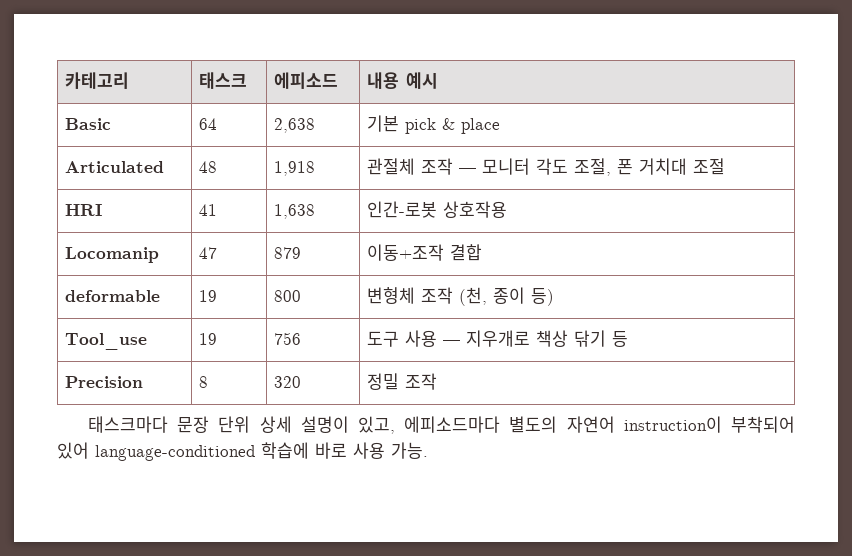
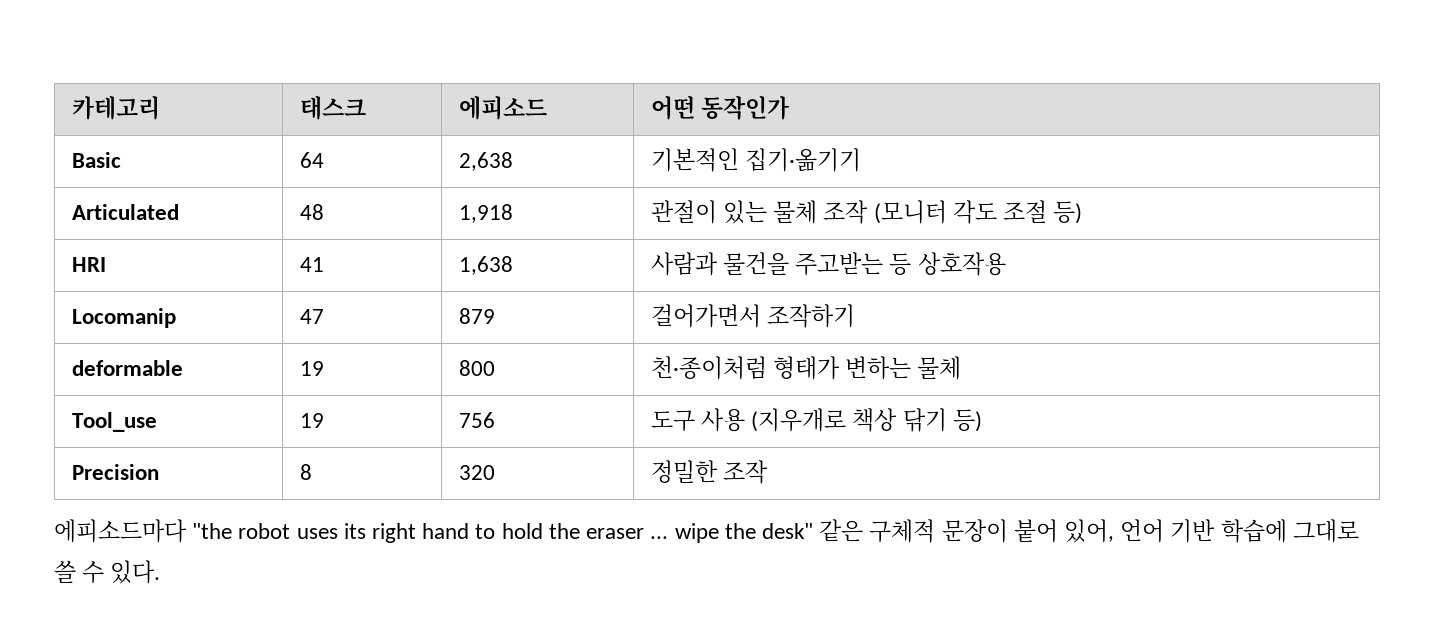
[366,72,438,89] 내용 예시 -> [650,96,790,120] 어떤 동작인가
[366,115,500,134] 기본 pick & place -> [650,148,861,172] 기본적인 집기·옮기기
[366,158,687,176] 관절체 조작 — 모니터 각도 조절, 폰 거치대 -> [650,200,997,224] 관절이 있는 물체 조작 (모니터 각도
(725, 166) none -> [1053,201,1083,224] 등)
[366,201,437,218] 인간-로봇 -> [650,252,912,276] 사람과 물건을 주고받는 등
[366,244,482,261] 이동+조작 결합 -> [650,304,855,328] 걸어가면서 조작하기
[366,287,554,306] 변형체 조작 (천, 종이 등) -> [650,356,962,380] 천·종이처럼 형태가 변하는 물체
[442,330,530,347] — 지우개로 -> [751,408,847,432] (지우개로
[611,331,628,347] 등 -> [952,409,982,432] 등)
[366,373,399,390] 정밀 -> [650,460,718,483] 정밀한
[88,416,796,434] [57,442,428,461] 태스크마다 문장 단위 상세 설명이 있고, 에피소드마다 별도의 자연어 instruction이 부착되어 있어 language-conditioned 학습에 바로 사용 가능. -> [54,519,1359,543] [54,560,161,584] 에피소드마다 "the robot uses its right hand to hold the eraser ... wipe the desk" 같은 구체적 문장이 붙어 있어, 언어 기반 학습에 그대로 쓸 수 있다.

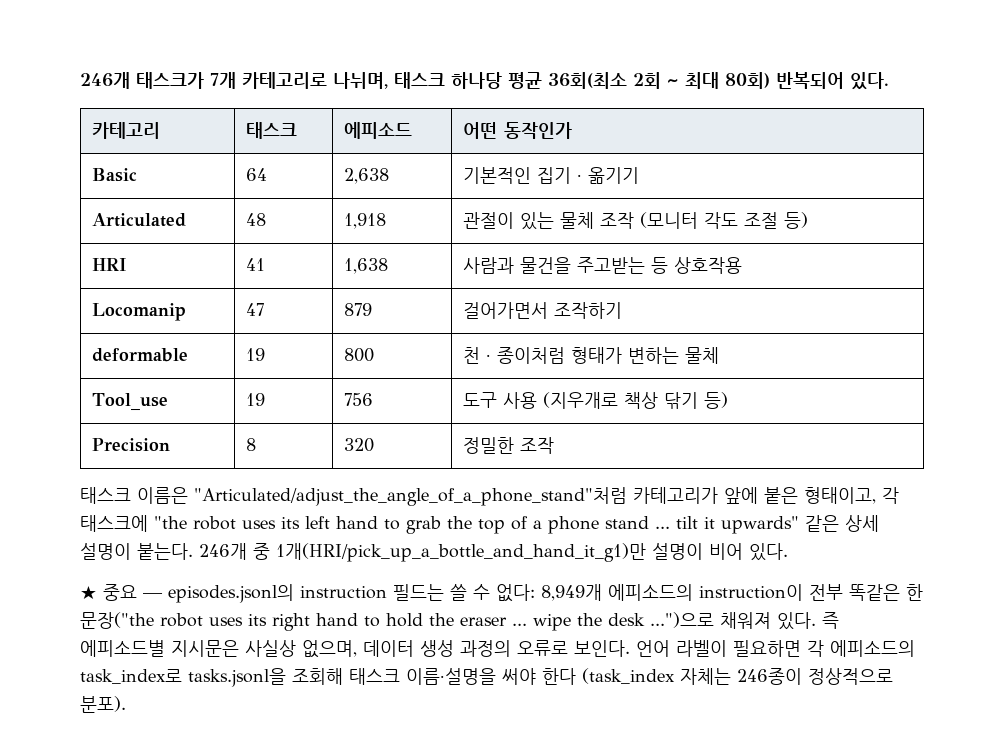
(71, 108) none -> [80,72,889,90] 246개 태스크가 7개 카테고리로 나뉘며, 태스크 하나당 평균 36회(최소 2회 ~ 최대 80회) 반복되어 있다. //
[744,148,861,172] 집기·옮기기 -> [537,167,640,184] 집기 · 옮기기
[650,356,767,380] 천·종이처럼 -> [463,347,566,364] 천 · 종이처럼
[54,519,233,543] 에피소드마다 "the -> [80,487,899,506] [80,515,879,534] [80,543,788,562] [80,584,923,603] [80,612,154,629] 태스크 이름은 "Articulated/adjust_the_angle_of_a_phone_stand"처럼 카테고리가 앞에 붙은 형태이고, 각 태스크에 "the robot uses its left hand to grab the top of a phone stand ... tilt it upwards" 같은 상세 설명이 붙는다. 246개 중 1개(HRI/pick_up_a_bottle_and_hand_it_g1)만 설명이 비어 있다. // ★ 중요 — episodes.jsonl의 instruction 필드는 쓸 수 없다: 8,949개 에피소드의 instruction이 전부 똑같은 한 문장("the
[761,519,1359,543] [54,560,161,584] desk" 같은 구체적 문장이 붙어 있어, 언어 기반 학습에 그대로 쓸 수 있다. -> [608,612,839,630] [80,640,915,658] [80,668,893,687] [80,696,126,713] desk ...")으로 채워져 있다. 즉 에피소드별 지시문은 사실상 없으며, 데이터 생성 과정의 오류로 보인다. 언어 라벨이 필요하면 각 에피소드의 task_index로 tasks.jsonl을 조회해 태스크 이름·설명을 써야 한다 (task_index 자체는 246종이 정상적으로 분포).

